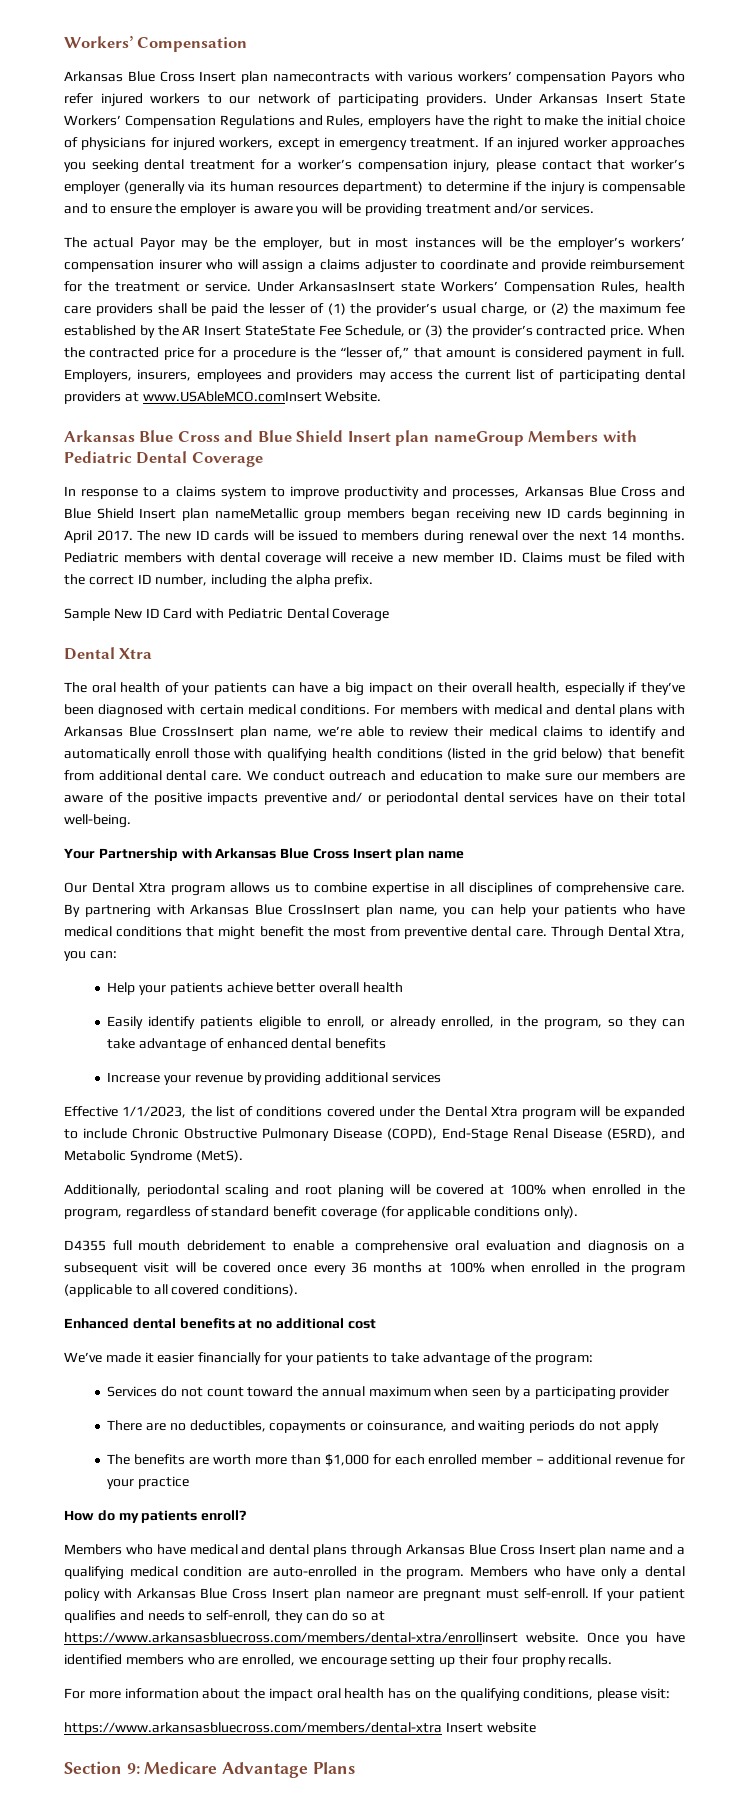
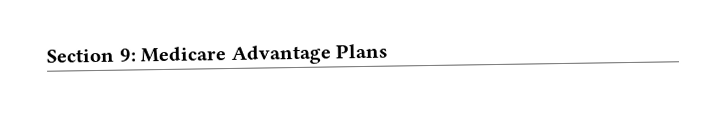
[64,35,248,52] [64,71,685,84] [64,93,685,107] [64,115,685,129] [64,137,686,151] [64,159,685,173] [64,181,685,195] [64,203,595,217] [64,237,685,250] [64,259,685,273] [64,281,685,294] [64,303,685,317] [64,325,685,338] [64,347,685,360] [64,369,685,383] [64,391,382,404] [64,430,637,446] [64,451,263,467] [64,486,685,499] [64,508,685,522] [64,530,685,544] [64,552,686,566] [64,574,374,588] [64,608,390,622] [64,647,153,660] [64,682,685,696] [64,704,685,718] [64,726,686,739] [64,748,685,762] [64,770,685,781] [64,792,685,805] [64,814,131,828] [64,848,465,861] [64,882,685,896] [64,904,685,918] [64,926,685,940] [64,951,117,961] [107,982,403,995] [107,1016,685,1030] [107,1038,387,1052] [107,1072,441,1086] [64,1106,686,1120] [64,1128,685,1142] [64,1150,243,1163] [64,1184,686,1198] [64,1206,579,1220] [64,1240,686,1254] [64,1262,685,1276] [64,1284,299,1297] [64,1318,376,1329] [64,1352,594,1366] [107,1386,670,1400] [107,1420,659,1434] [107,1454,685,1466] [107,1476,190,1489] [64,1510,247,1523] [64,1544,686,1558] [64,1566,686,1580] [64,1588,686,1602] [64,1610,386,1623] [64,1632,685,1645] [64,1654,613,1668] [64,1688,670,1702] [64,1722,536,1735] Workers’ Compensation // Arkansas Blue Cross Insert plan namecontracts with various workers’ compensation Payors who refer injured workers to our network of participating providers. Under Arkansas Insert State Workers’ Compensation Regulations and Rules, employers have the right to make the initial choice of physicians for injured workers, except in emergency treatment. If an injured worker approaches you seeking dental treatment for a worker’s compensation injury, please contact that worker’s employer (generally via its human resources department) to determine if the injury is compensable and to ensure the employer is aware you will be providing treatment and/or services. // The actual Payor may be the employer, but in most instances will be the employer’s workers’ compensation insurer who will assign a claims adjuster to coordinate and provide reimbursement for the treatment or service. Under ArkansasInsert state Workers’ Compensation Rules, health care providers shall be paid the lesser of (1) the provider’s usual charge, or (2) the maximum fee established by the AR Insert StateState Fee Schedule, or (3) the provider’s contracted price. When the contracted price for a procedure is the “lesser of,” that amount is considered payment in full. Employers, insurers, employees and providers may access the current list of participating dental providers at www.USAbleMCO.comInsert Website. // Arkansas Blue Cross and Blue Shield Insert plan nameGroup Members with Pediatric Dental Coverage // In response to a claims system to improve productivity and processes, Arkansas Blue Cross and Blue Shield Insert plan nameMetallic group members began receiving new ID cards beginning in April 2017. The new ID cards will be issued to members during renewal over the next 14 months. Pediatric members with dental coverage will receive a new member ID. Claims must be filed with the correct ID number, including the alpha prefix. // Sample New ID Card with Pediatric Dental Coverage // Dental Xtra // The oral health of your patients can have a big impact on their overall health, especially if they’ve been diagnosed with certain medical conditions. For members with medical and dental plans with Arkansas Blue CrossInsert plan name, we’re able to review their medical claims to identify and automatically enroll those with qualifying health conditions (listed in the grid below) that benefit from additional dental care. We conduct outreach and education to make sure our members are aware of the positive impacts preventive and/ or periodontal dental services have on their total well-being. // Your Partnership with Arkansas Blue Cross Insert plan name // Our Dental Xtra program allows us to combine expertise in all disciplines of comprehensive care. By partnering with Arkansas Blue CrossInsert plan name, you can help your patients who have medical conditions that might benefit the most from preventive dental care. Through Dental Xtra, you can: // Help your patients achieve better overall health // Easily identify patients eligible to enroll, or already enrolled, in the program, so they can take advantage of enhanced dental benefits // Increase your revenue by providing additional services // Effective 1/1/2023, the list of conditions covered under the Dental Xtra program will be expanded to include Chronic Obstructive Pulmonary Disease (COPD), End-Stage Renal Disease (ESRD), and Metabolic Syndrome (MetS). // Additionally, periodontal scaling and root planing will be covered at 100% when enrolled in the program, regardless of standard benefit coverage (for applicable conditions only). // D4355 full mouth debridement to enable a comprehensive oral evaluation and diagnosis on a subsequent visit will be covered once every 36 months at 100% when enrolled in the program (applicable to all covered conditions). // Enhanced dental benefits at no additional cost // We’ve made it easier financially for your patients to take advantage of the program: // Services do not count toward the annual maximum when seen by a participating provider // There are no deductibles, copayments or coinsurance, and waiting periods do not apply // The benefits are worth more than $1,000 for each enrolled member – additional revenue for your practice // How do my patients enroll? // Members who have medical and dental plans through Arkansas Blue Cross Insert plan name and a qualifying medical condition are auto-enrolled in the program. Members who have only a dental policy with Arkansas Blue Cross Insert plan nameor are pregnant must self-enroll. If your patient qualifies and needs to self-enroll, they can do so at https://www.arkansasbluecross.com/members/dental-xtra/enrollinsert website. Once you have identified members who are enrolled, we encourage setting up their four prophy recalls. // For more information about the impact oral health has on the qualifying conditions, please visit: // https://www.arkansasbluecross.com/members/dental-xtra Insert website // -> (46, 55) none

